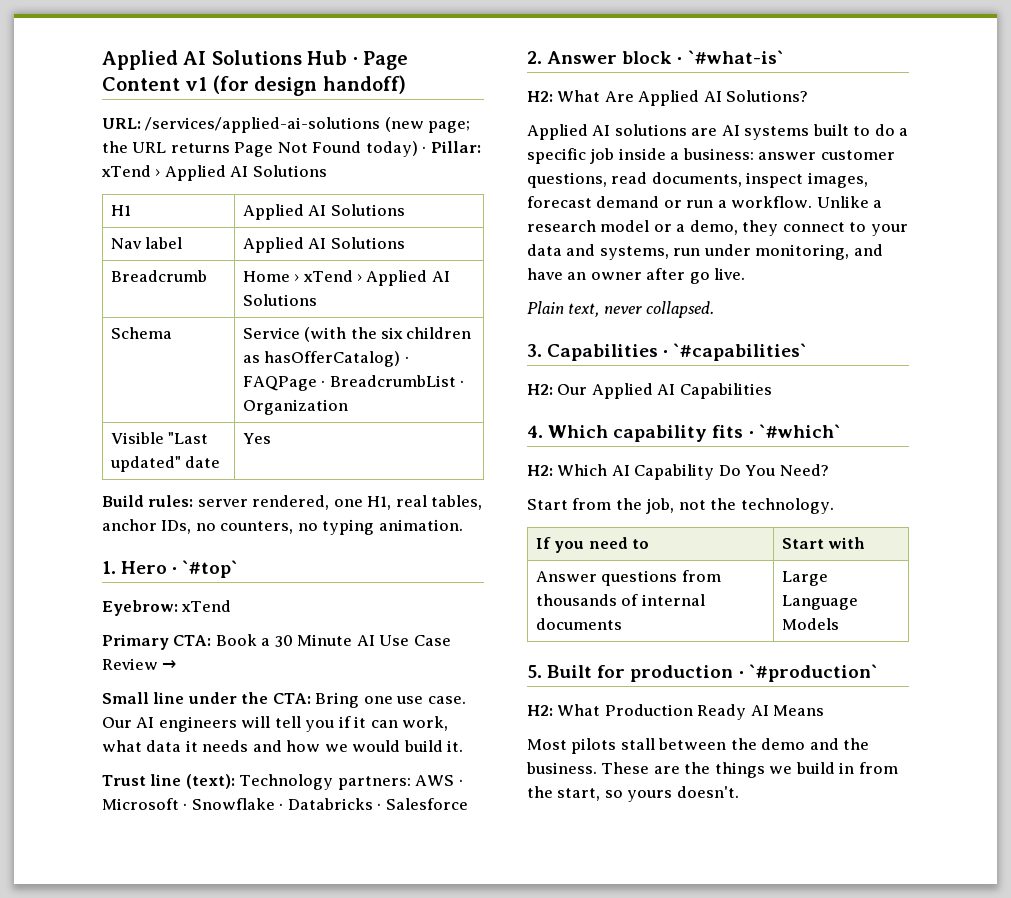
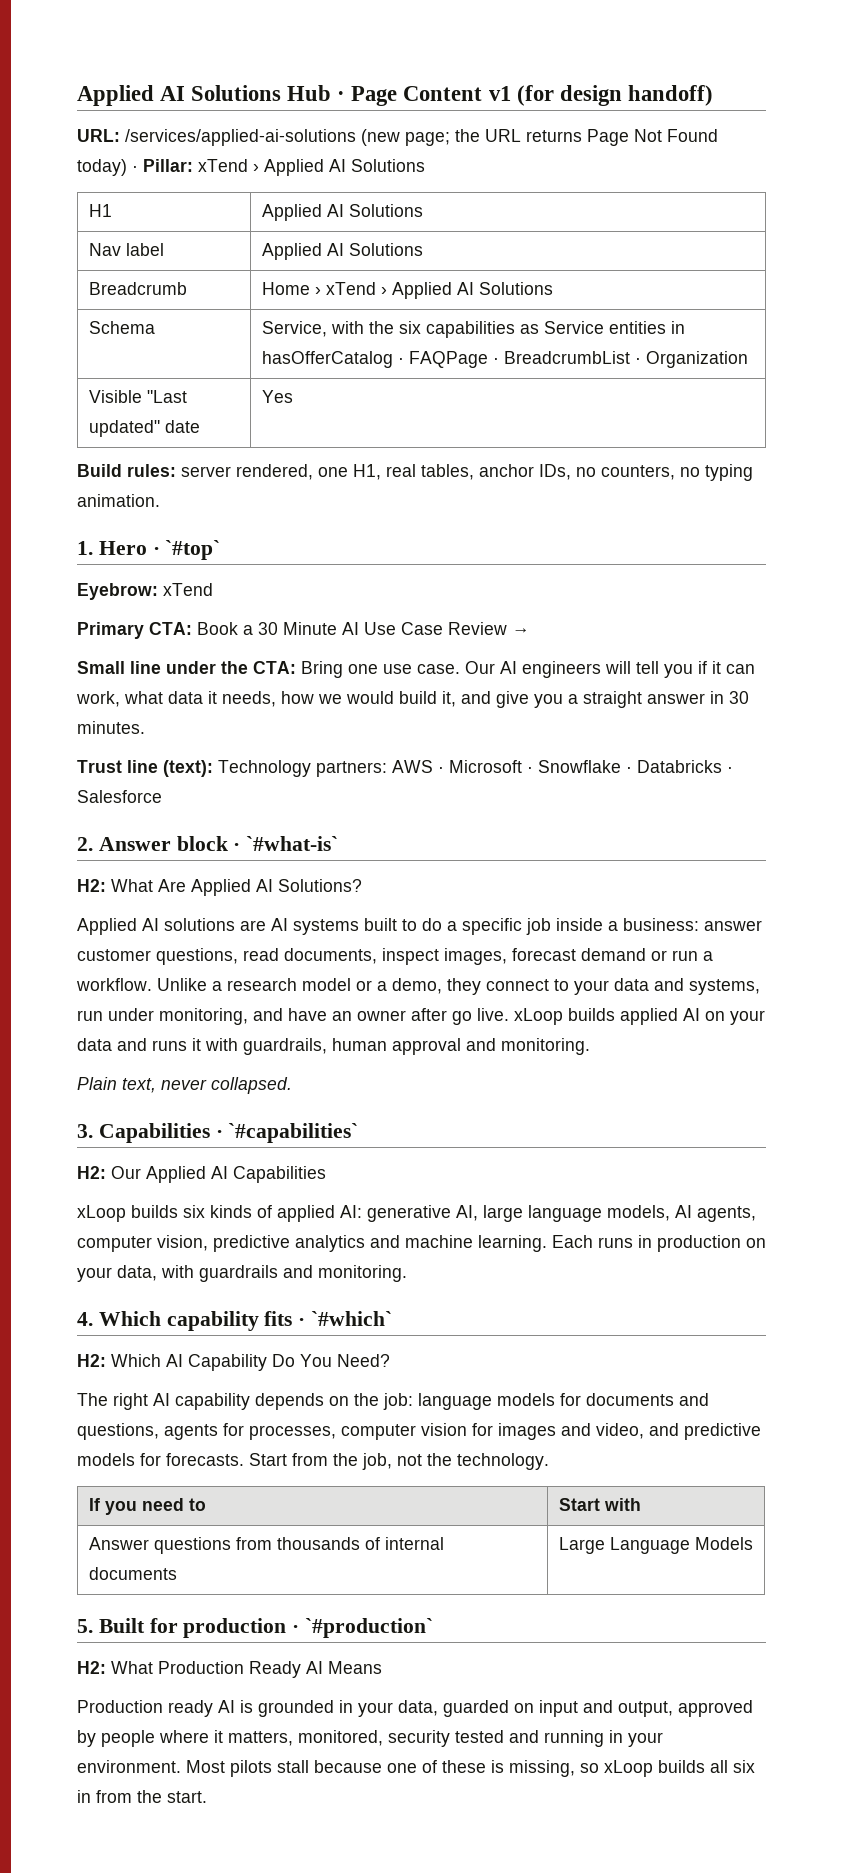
[242,327,472,342] [242,351,401,367] Service (with the six children as hasOfferCatalog) -> [261,321,685,338] [261,351,393,368] Service, with the six capabilities as Service entities in hasOfferCatalog
[202,740,282,752] needs and -> [222,691,276,707] needs,
[447,740,464,752] it. -> [442,691,749,708] [77,721,145,734] it, and give you a straight answer in 30 minutes.
(746, 274) none -> [514,1008,765,1025] [77,1038,590,1055] xLoop builds applied AI on your data and runs it with guardrails, human approval and monitoring.
(772, 391) none -> [77,1205,756,1222] [77,1235,766,1252] [77,1265,407,1282] // xLoop builds six kinds of applied AI: generative AI, large language models, AI agents, computer vision, predictive analytics and machine learning. Each runs in production on your data, with guardrails and monitoring.
(829, 470) none -> [77,1393,709,1410] [77,1423,761,1440] [77,1453,244,1466] The right AI capability depends on the job: language models for documents and questions, agents for processes, computer vision for images and video, and predictive models for forecasts.
[527,738,870,754] [526,762,898,778] [527,786,739,802] Most pilots stall between the demo and the business. These are the things we build in from the start, so yours doesn't. -> [77,1700,753,1717] [77,1730,663,1747] [77,1760,755,1777] [77,1790,207,1803] Production ready AI is grounded in your data, guarded on input and output, approved by people where it matters, monitored, security tested and running in your environment. Most pilots stall because one of these is missing, so xLoop builds all six in from the start.

